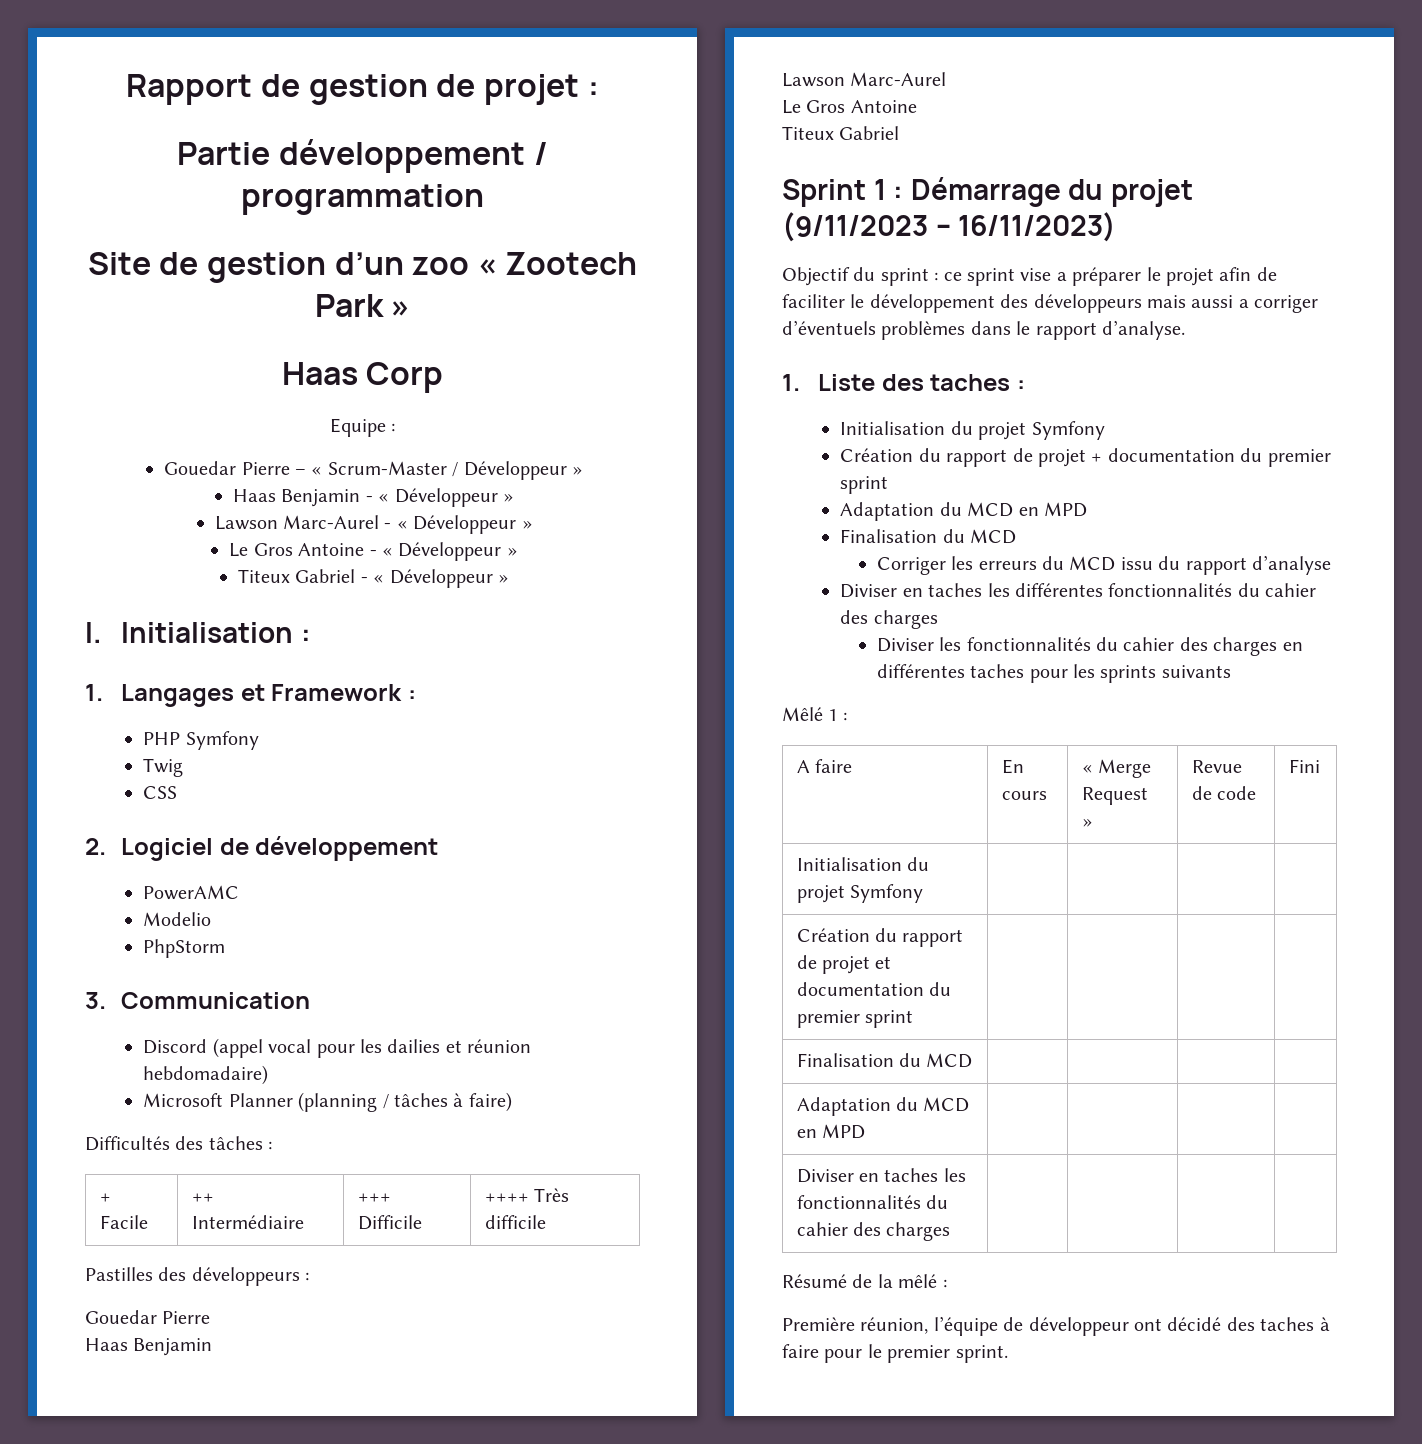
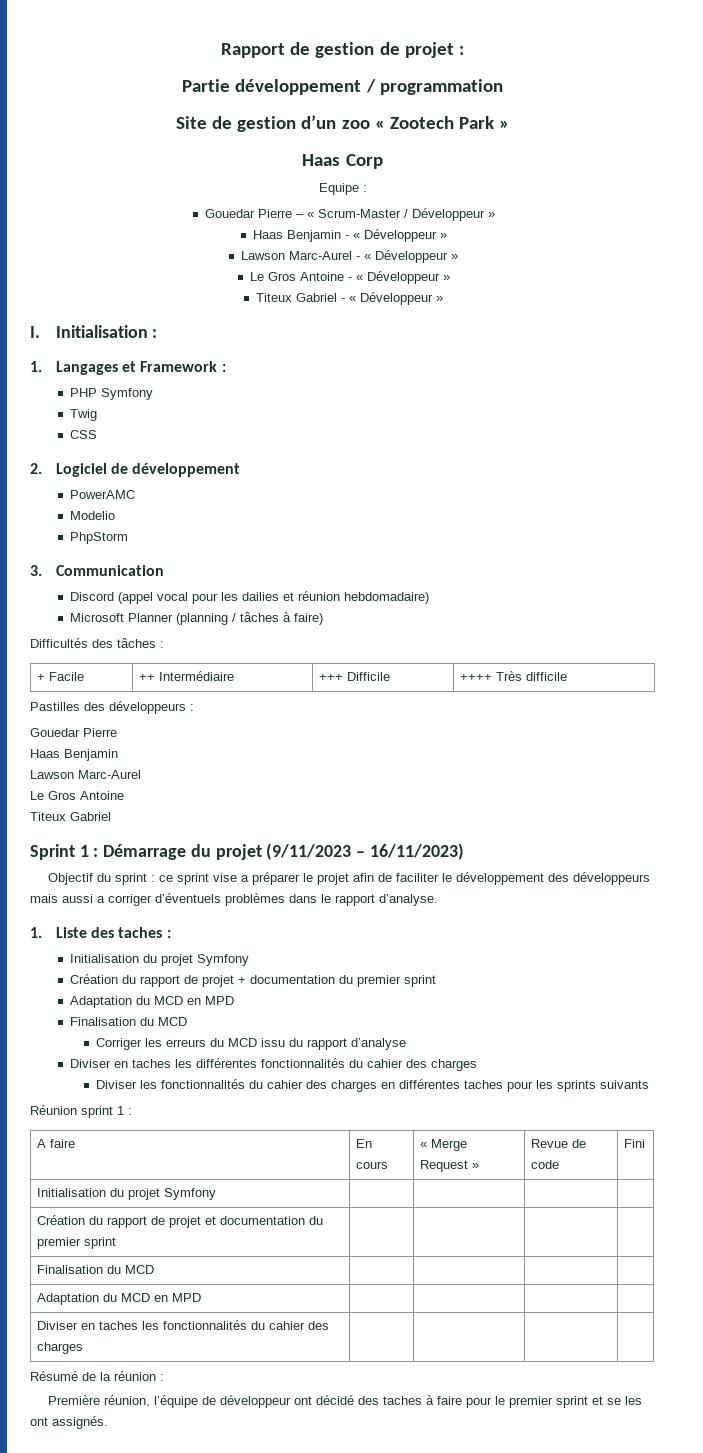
[782,707,823,721] Mêlé -> [30,1105,113,1118] Réunion sprint
[898,1274,938,1288] mêlé -> [114,1371,156,1381] réunion
[955,1345,1008,1363] sprint. -> [556,1396,643,1408] [30,1416,108,1429] sprint et se les ont assignés.

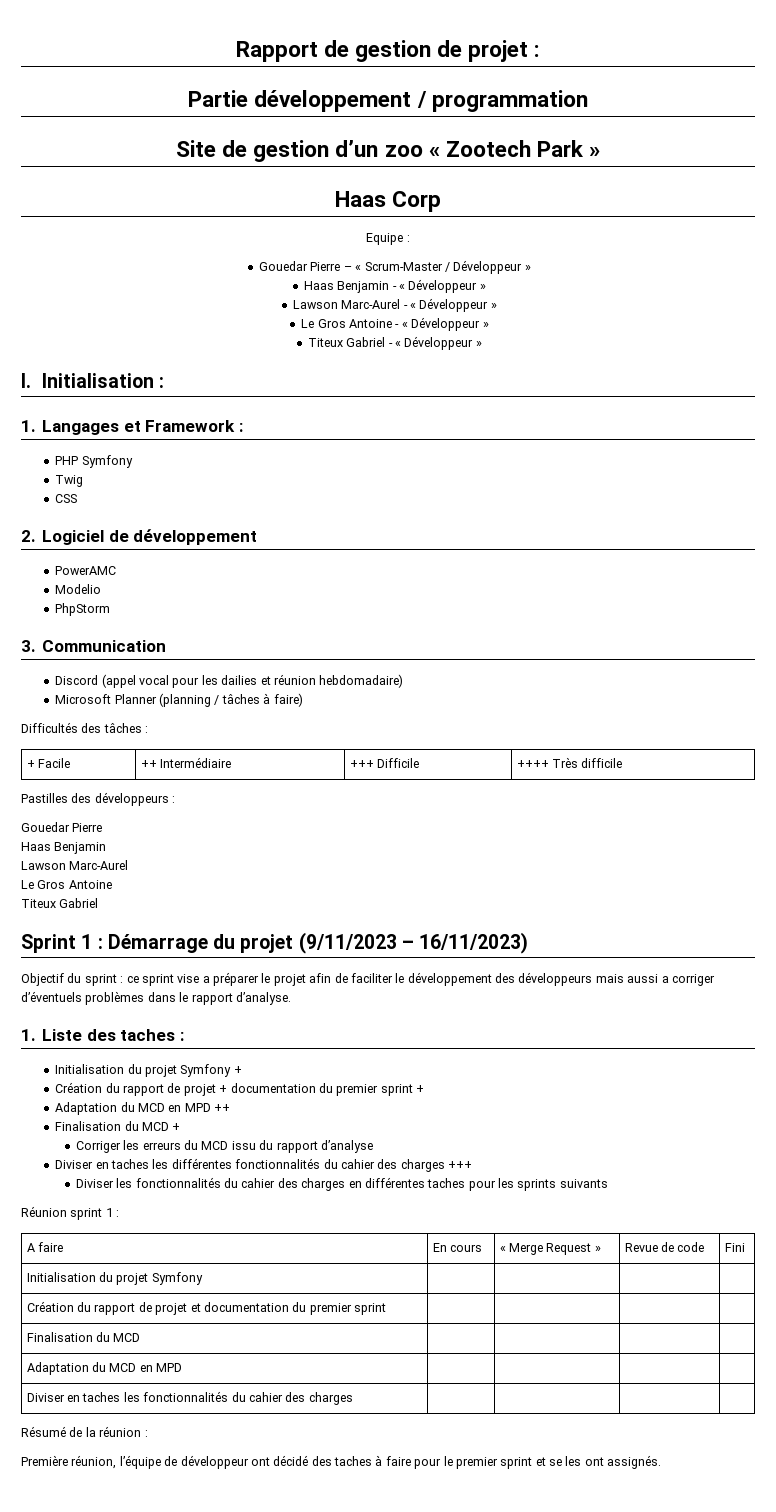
(249, 960) none -> [233,1066,242,1074] +
[69,996,234,1008] [69,1017,187,1026] // Adaptation du MCD en MPD // Finalisation du MCD -> [416,1085,425,1093] [55,1102,231,1115] [55,1121,181,1131] + // Adaptation du MCD en MPD ++ // Finalisation du MCD +
(477, 1065) none -> [448,1161,473,1169] +++

